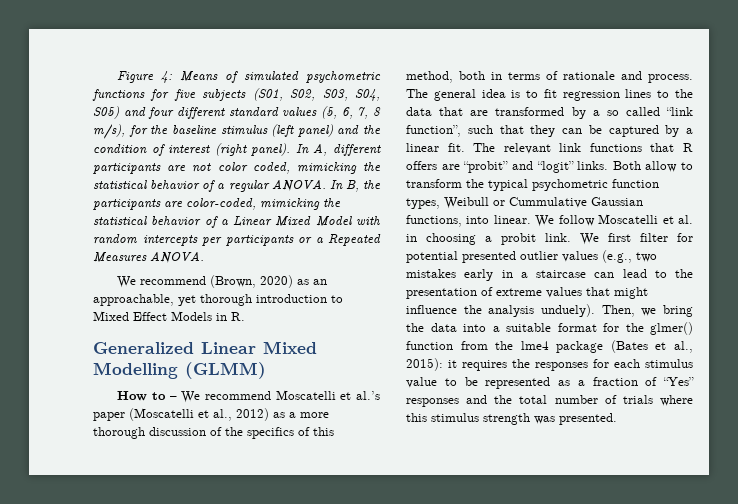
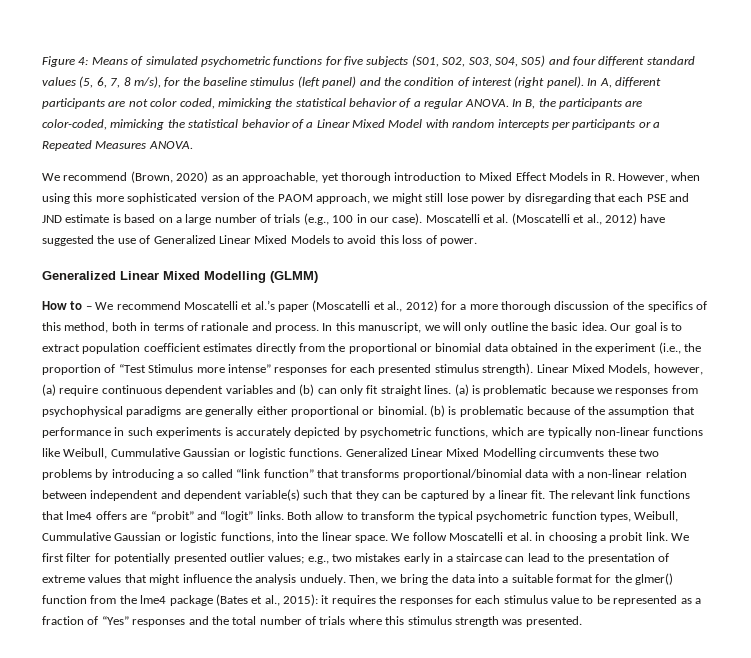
(245, 316) none -> [618,172,701,183] [42,193,690,204] [42,213,666,225] [42,235,477,246] However, when using this more sophisticated version of the PAOM approach, we might still lose power by disregarding that each PSE and JND estimate is based on a large number of trials (e.g., 100 in our case). Moscatelli et al. (Moscatelli et al., 2012) have suggested the use of Generalized Linear Mixed Models to avoid this loss of power.
[273,412,285,418] as -> [440,301,457,310] for
[406,89,693,101] [406,107,693,119] [406,125,461,137] The general idea is to fit regression lines to the data that are transformed by a so called “link function”, -> [322,322,683,333] [42,342,701,354] [42,363,703,375] [42,384,698,396] [42,405,695,417] [42,427,704,438] [42,448,659,459] [42,469,687,480] [42,489,300,501] In this manuscript, we will only outline the basic idea. Our goal is to extract population coefficient estimates directly from the proportional or binomial data obtained in the experiment (i.e., the proportion of “Test Stimulus more intense” responses for each presented stimulus strength). Linear Mixed Models, however, (a) require continuous dependent variables and (b) can only fit straight lines. (a) is problematic because we responses from psychophysical paradigms are generally either proportional or binomial. (b) is problematic because of the assumption that performance in such experiments is accurately depicted by psychometric functions, which are typically non-linear functions like Weibull, Cummulative Gaussian or logistic functions. Generalized Linear Mixed Modelling circumvents these two problems by introducing a so called “link function” that transforms proportional/binomial data with a non-linear relation between independent and dependent variable(s)
[683,143,693,152] R -> [66,511,93,520] lme4
[444,197,643,209] [406,215,531,227] Weibull or Cummulative Gaussian functions, into linear. -> [634,511,679,522] [42,532,388,543] Weibull, Cummulative Gaussian or logistic functions, into the linear space.
[406,251,458,263] potential -> [114,553,171,564] potentially
[562,250,632,263] values (e.g., -> [268,553,329,564] values; e.g.,
[541,304,595,317] unduely). -> [299,574,346,585] unduely.

